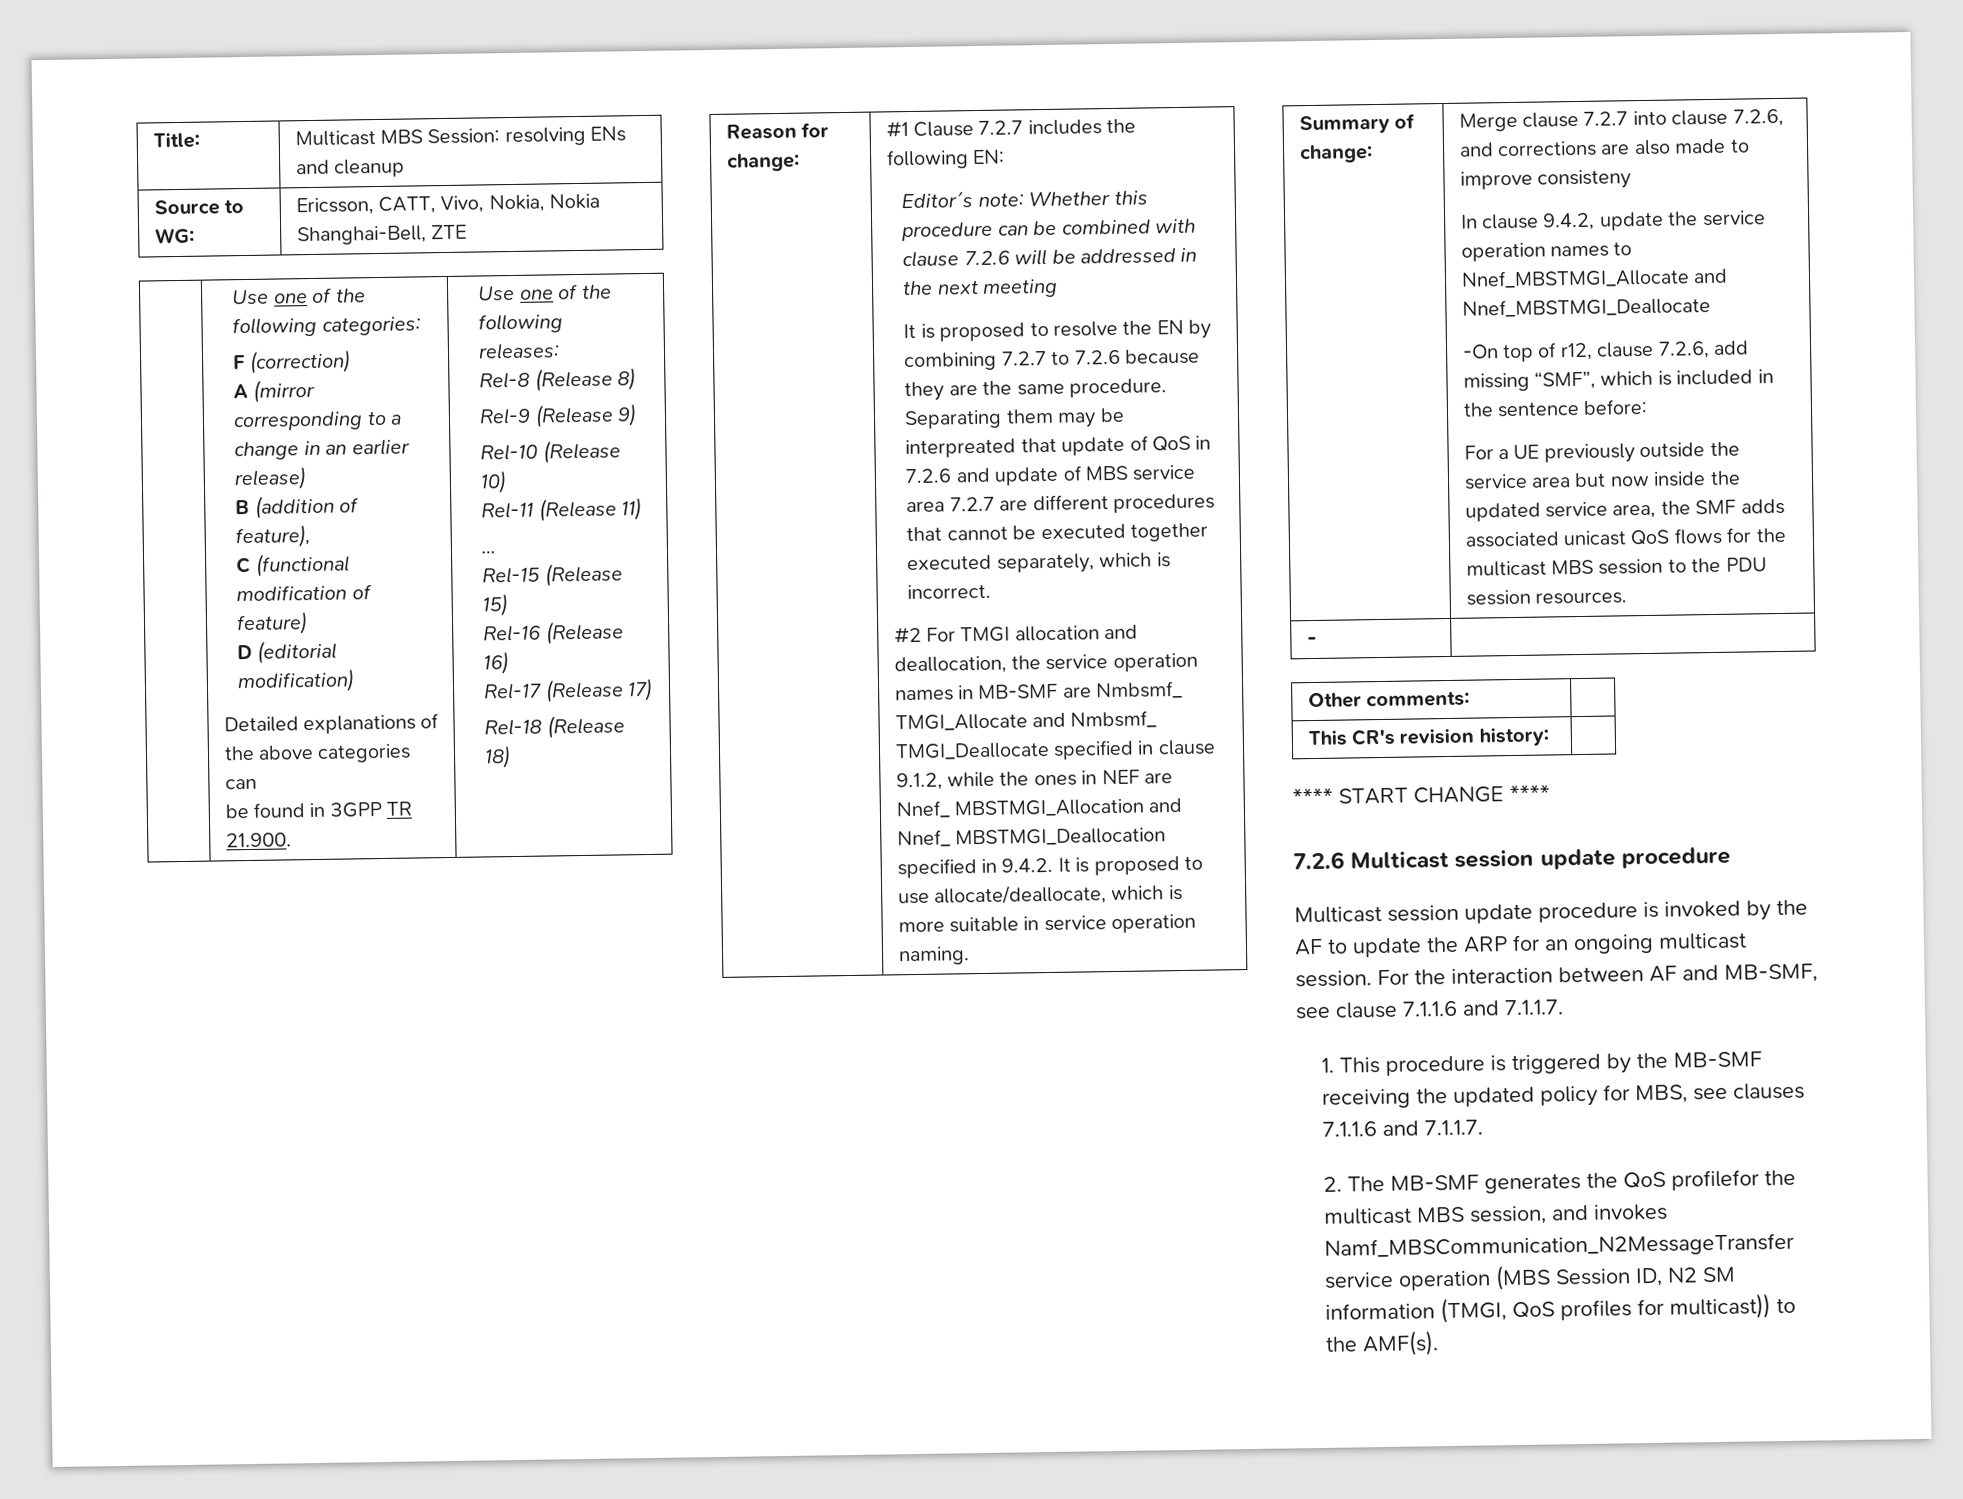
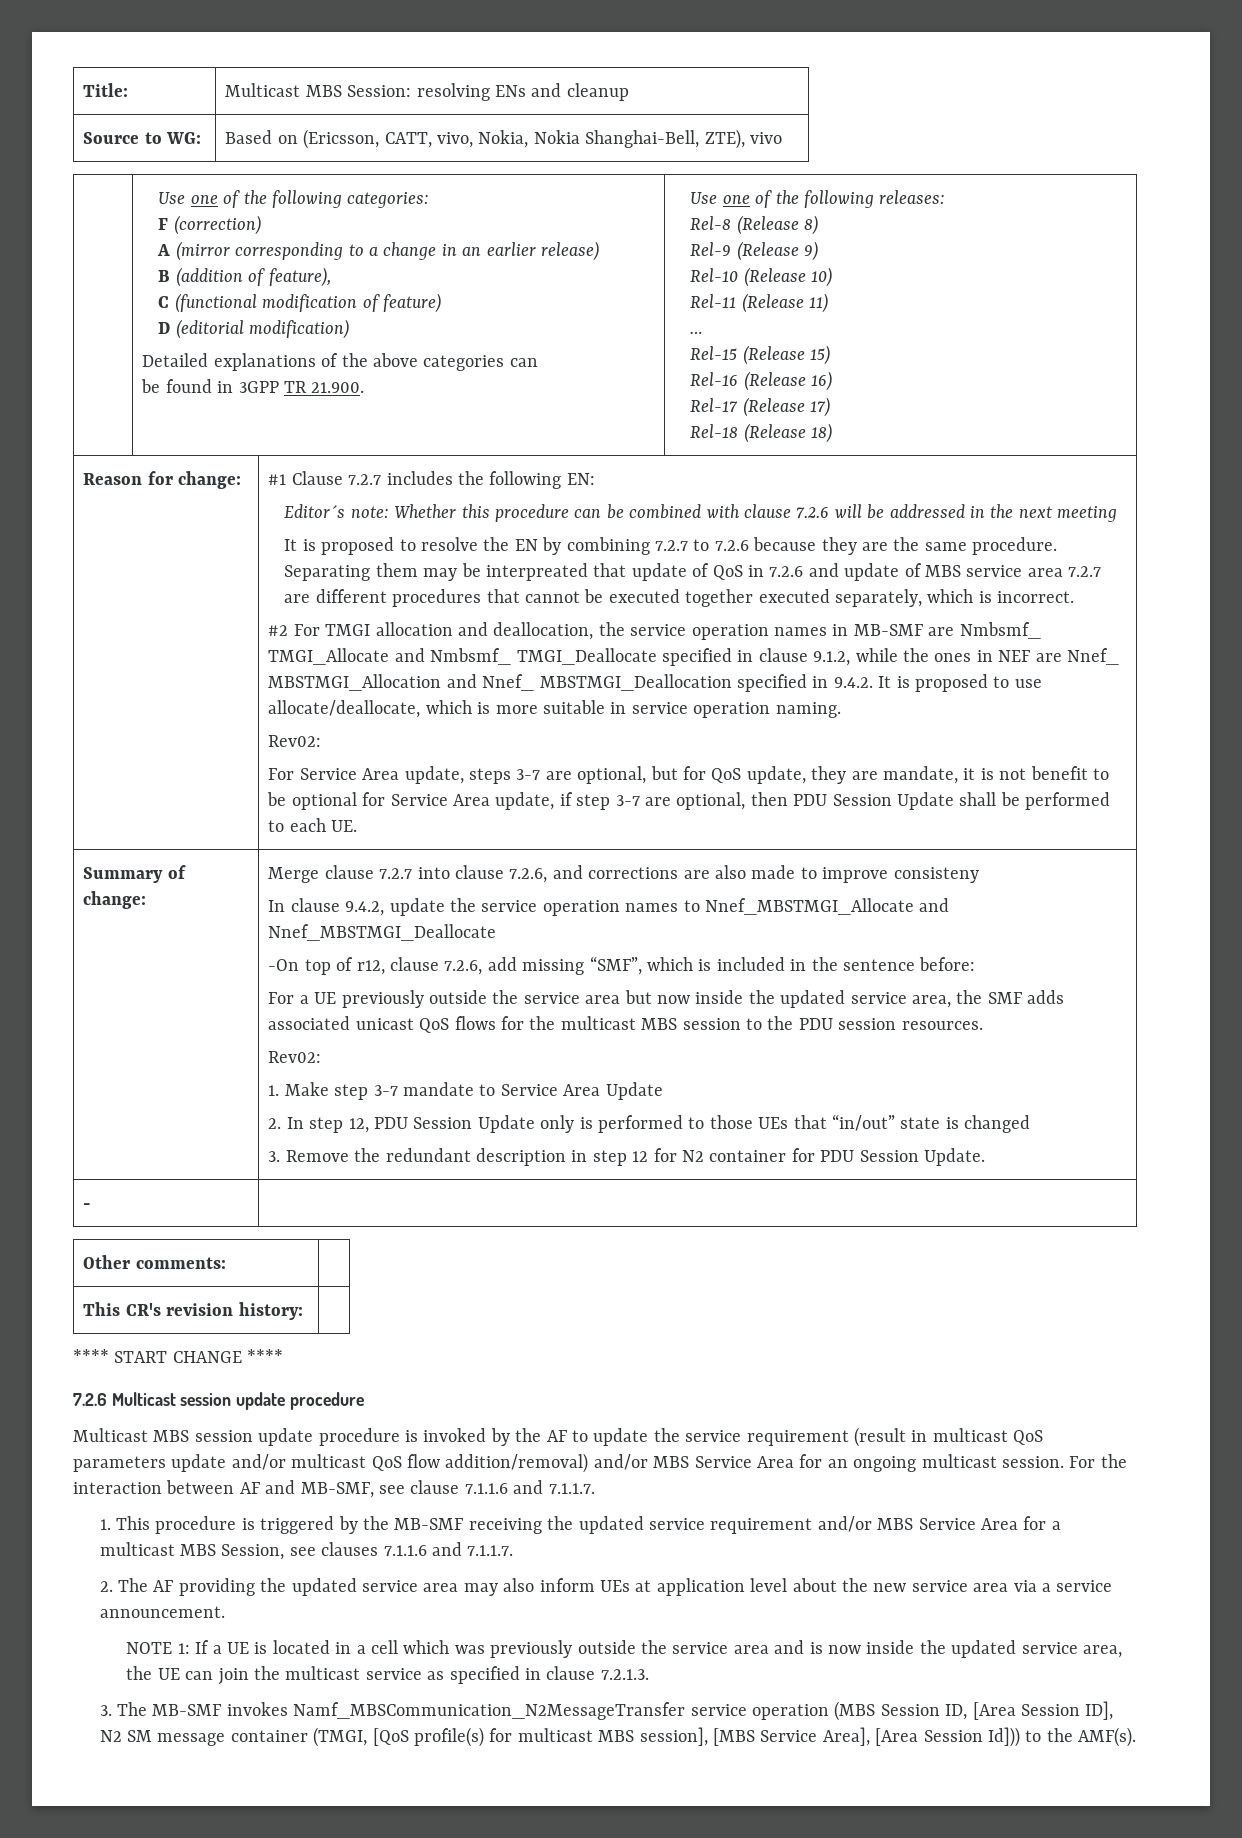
[295,195,485,216] Ericsson, CATT, Vivo, -> [225,129,473,149] Based on (Ericsson, CATT, vivo,
[430,224,467,240] ZTE -> [704,129,782,149] ZTE), vivo
(970, 956) none -> [268,735,322,747] [268,766,1109,784] [267,792,1111,810] [268,818,358,832] // Rev02: // For Service Area update, steps 3-7 are optional, but for QoS update, they are mandate, it is not benefit to be optional for Service Area update, if step 3-7 are optional, then PDU Session Update shall be performed to each UE.
(1627, 598) none -> [268,1051,322,1063] [268,1082,663,1100] [268,1114,1031,1133] [268,1148,985,1166] // Rev02: // 1. Make step 3-7 mandate to Service Area Update // 2. In step 12, PDU Session Update only is performed to those UEs that “in/out” state is changed // 3. Remove the redundant description in step 12 for N2 container for PDU Session Update.
(1382, 915) none -> [153,1430,190,1442] MBS
[1463,936,1508,953] ARP -> [685,1427,1044,1447] [73,1453,794,1473] service requirement (result in multicast QoS parameters update and/or multicast QoS flow addition/removal) and/or MBS Service Area
[1539,1084,1688,1107] policy for MBS, -> [649,1516,1061,1534] [99,1542,285,1560] service requirement and/or MBS Service Area for a multicast MBS Session,
[1389,1169,1796,1194] [1322,1204,1589,1225] MB-SMF generates the QoS profilefor the multicast MBS session, and -> [153,1578,1113,1596] [99,1606,225,1618] [126,1640,1122,1658] [126,1666,649,1685] [99,1702,222,1716] AF providing the updated service area may also inform UEs at application level about the new service area via a service announcement. // NOTE 1: If a UE is located in a cell which was previously outside the service area and is now inside the updated service area, the UE can join the multicast service as specified in clause 7.2.1.3. // 3. The MB-SMF
[1666,1266,1736,1283] [1324,1293,1771,1324] N2 SM information (TMGI, QoS profiles for multicast)) -> [972,1701,1114,1720] [99,1727,1021,1747] [Area Session ID], N2 SM message container (TMGI, [QoS profile(s) for multicast MBS session], [MBS Service Area], [Area Session Id]))

